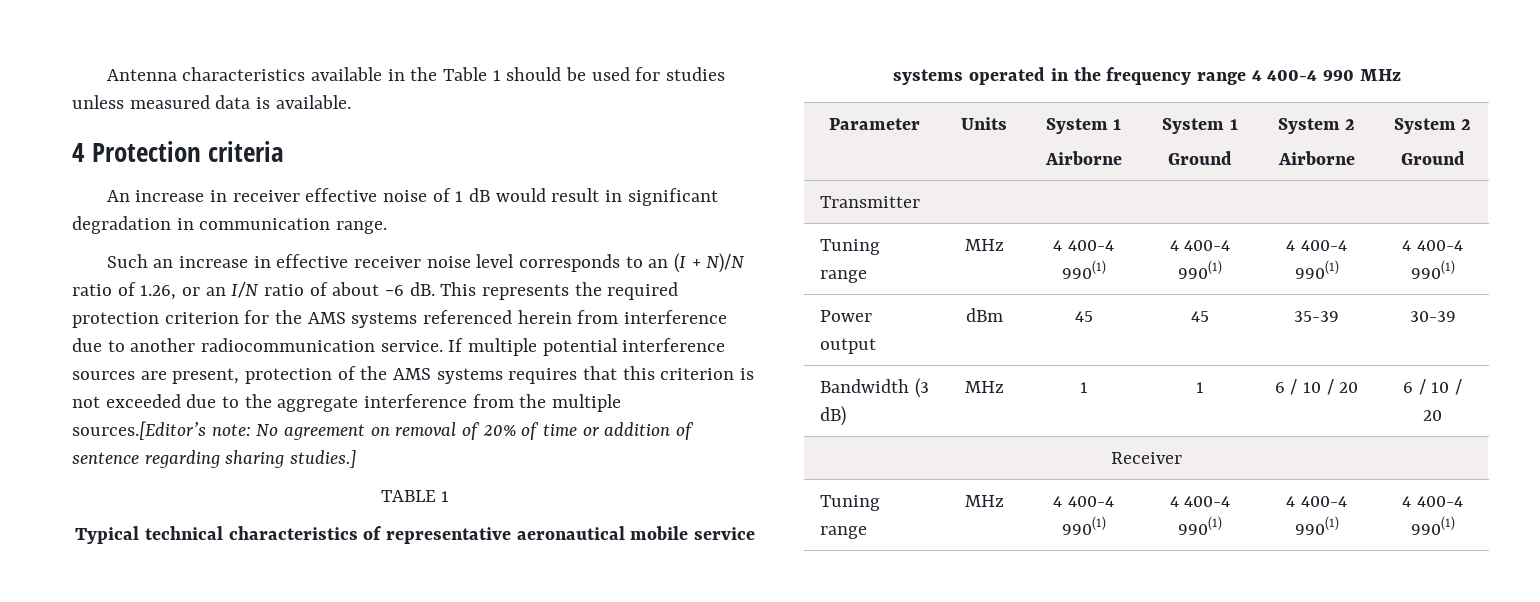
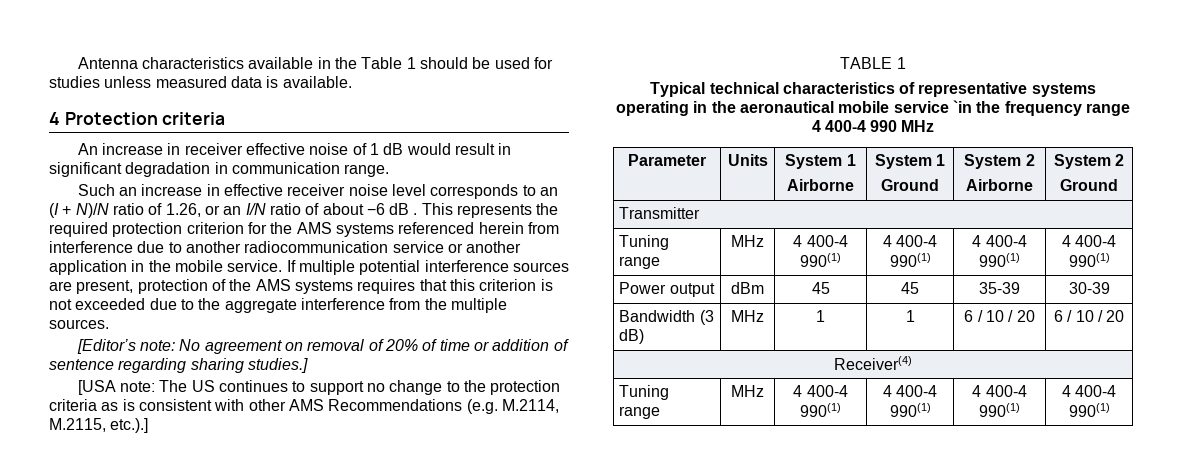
[409,282,435,296] dB. -> [389,203,418,215] dB .
(376, 345) none -> [392,241,522,253] [49,260,223,275] service or another application in the mobile
[72,421,206,440] sources.[Editor’s -> [49,319,109,329] [76,339,136,354] sources. // [Editor’s
(357, 459) none -> [77,380,561,395] [49,399,559,414] [49,418,149,433] // [USA note: The US continues to support no change to the protection criteria as is consistent with other AMS Recommendations (e.g. M.2114, M.2115, etc.).]
[516,526,755,540] [893,67,1069,85] aeronautical mobile service systems operated in -> [1031,83,1096,97] [616,100,972,116] systems operating in the aeronautical mobile service `in
[1111,452,1182,464] Receiver -> [834,356,912,370] Receiver(4)

